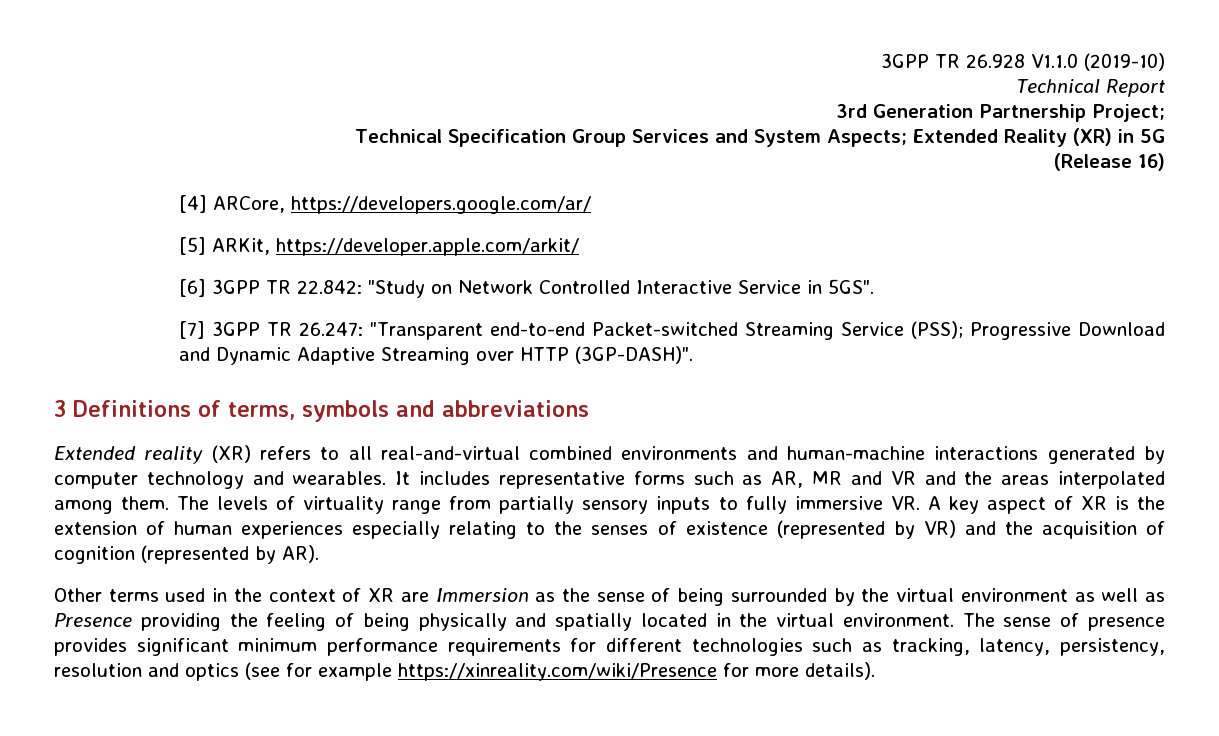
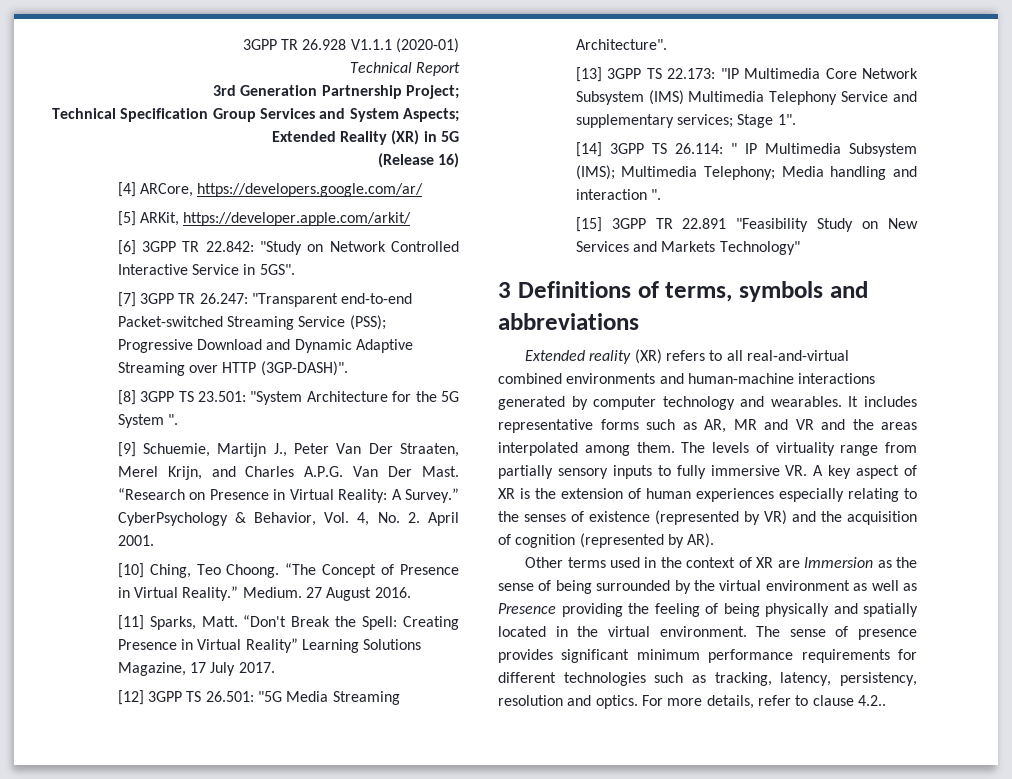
[1031,53,1165,71] V1.1.0 (2019-10) -> [350,38,459,53] V1.1.1 (2020-01)
(693, 355) none -> [117,390,459,405] [117,414,179,428] [117,442,459,457] [117,466,460,480] [117,488,460,503] [117,512,460,526] [117,535,154,546] [117,563,459,578] [117,586,411,601] [117,615,459,630] [117,638,422,653] [117,662,275,676] [117,690,400,705] [575,39,667,50] [575,67,918,82] [575,90,917,105] [575,114,796,128] [575,142,917,157] [575,165,918,180] [575,189,662,200] [575,217,918,232] [575,241,800,255] // [8] 3GPP TS 23.501: "System Architecture for the 5G System ". // [9] Schuemie, Martijn J., Peter Van Der Straaten, Merel Krijn, and Charles A.P.G. Van Der Mast. “Research on Presence in Virtual Reality: A Survey.” CyberPsychology & Behavior, Vol. 4, No. 2. April 2001. // [10] Ching, Teo Choong. “The Concept of Presence in Virtual Reality.” Medium. 27 August 2016. // [11] Sparks, Matt. “Don't Break the Spell: Creating Presence in Virtual Reality” Learning Solutions Magazine, 17 July 2017. // [12] 3GPP TS 26.501: "5G Media Streaming Architecture". // [13] 3GPP TS 22.173: "IP Multimedia Core Network Subsystem (IMS) Multimedia Telephony Service and supplementary services; Stage 1". // [14] 3GPP TS 26.114: " IP Multimedia Subsystem (IMS); Multimedia Telephony; Media handling and interaction ". // [15] 3GPP TR 22.891 "Feasibility Study on New Services and Markets Technology"
[185,662,875,681] optics (see for example https://xinreality.com/wiki/Presence for more details). -> [595,695,886,709] optics. For more details, refer to clause 4.2..

